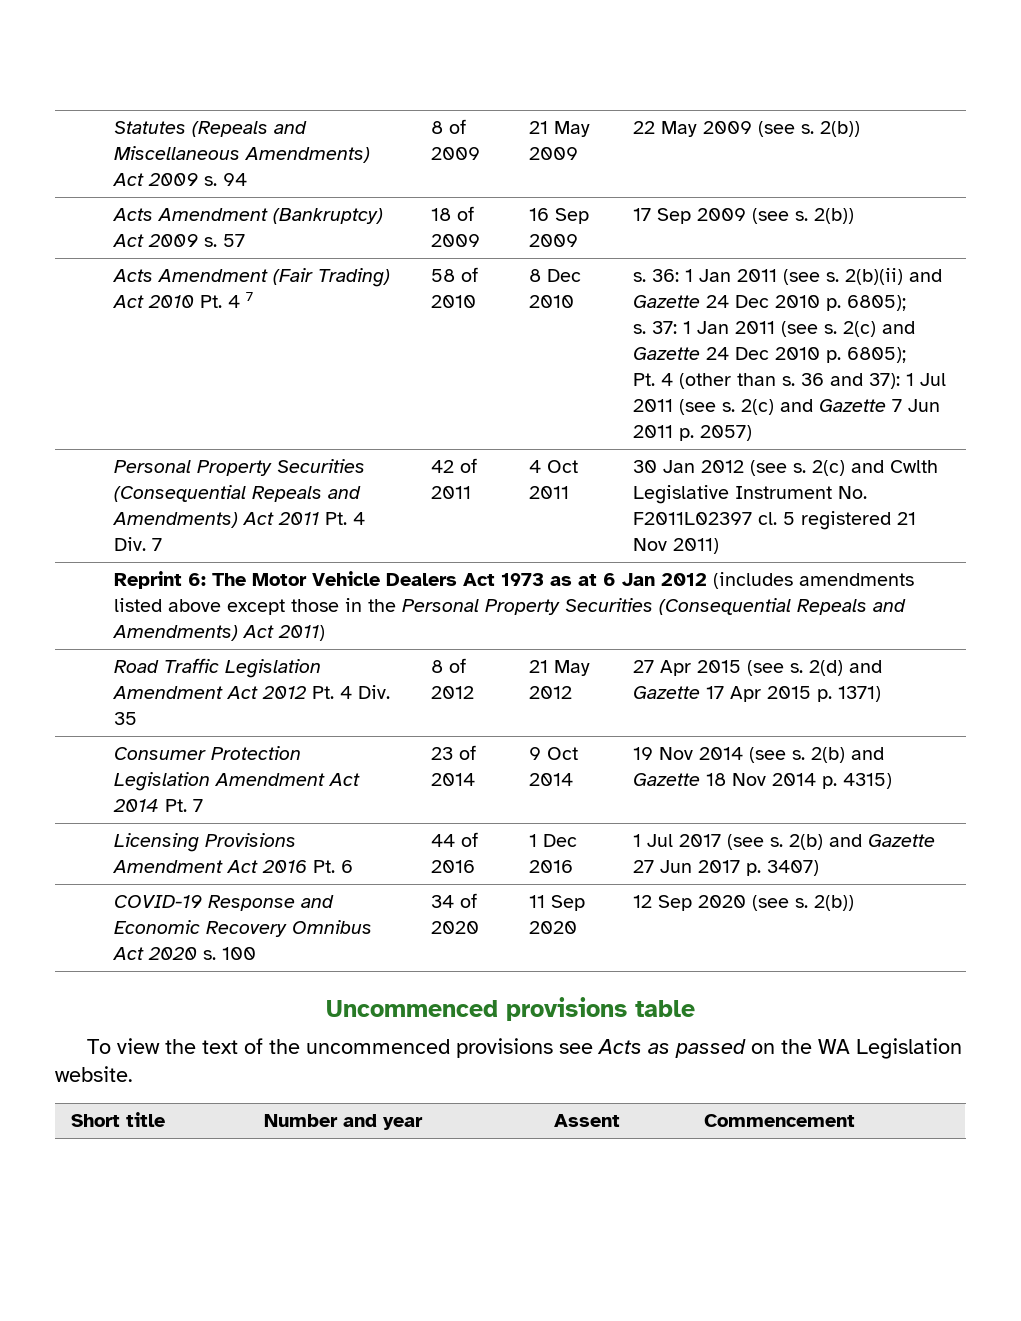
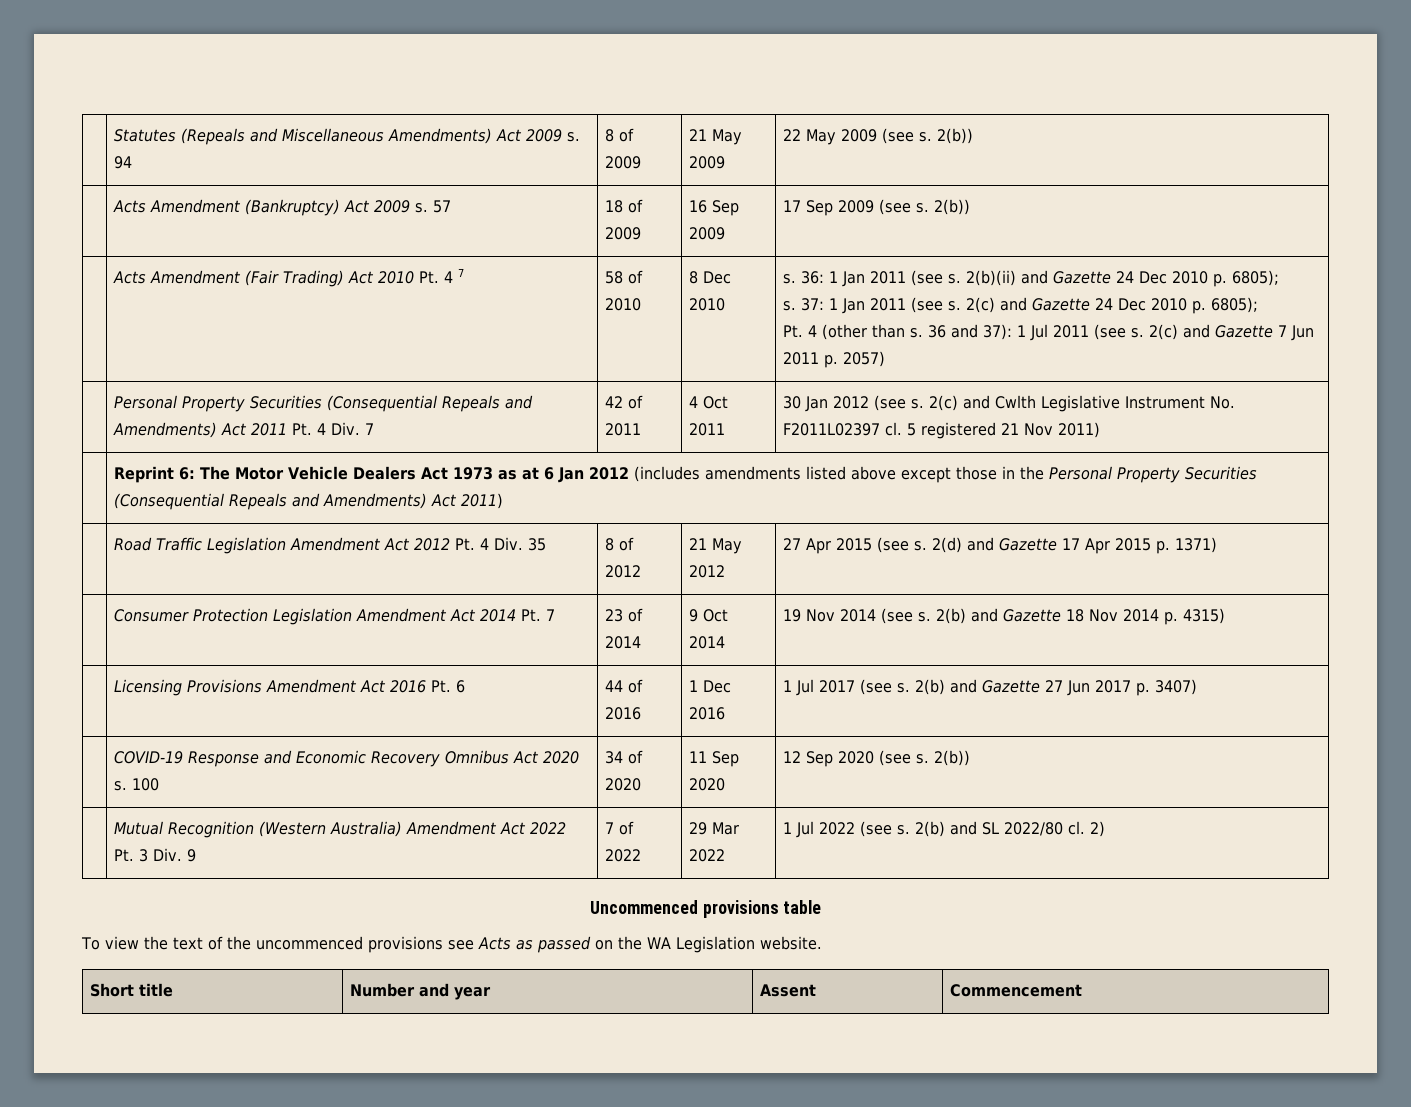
(855, 903) none -> [114,821,567,838] [114,848,197,862] [605,821,635,835] [605,849,642,862] [689,822,740,835] [689,849,726,862] [783,821,1106,838] // | Mutual Recognition (Western Australia) Amendment Act 2022 Pt. 3 Div. 9 | 7 of 2022 | 29 Mar 2022 | 1 Jul 2022 (see s. 2(b) and SL 2022/80 cl. 2)

